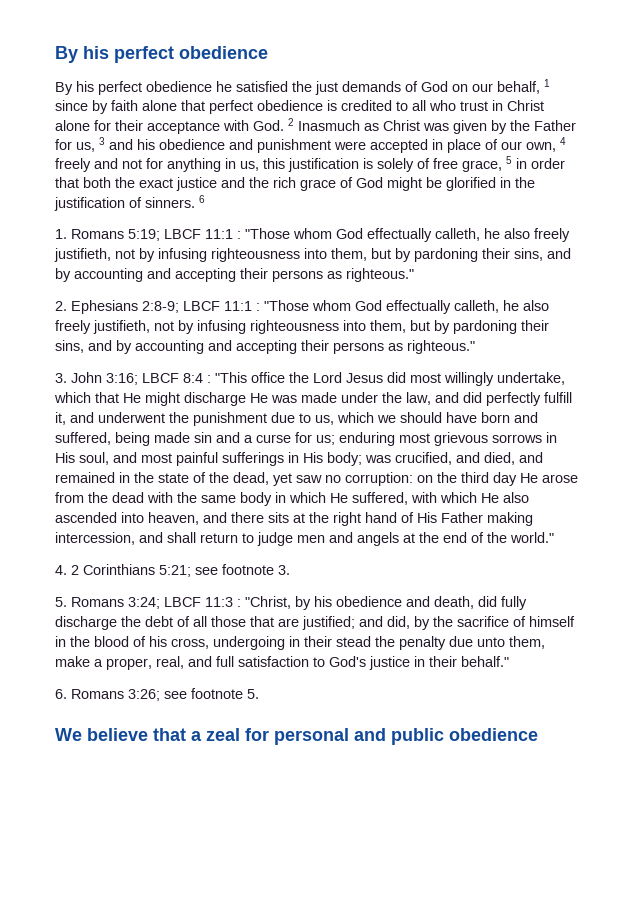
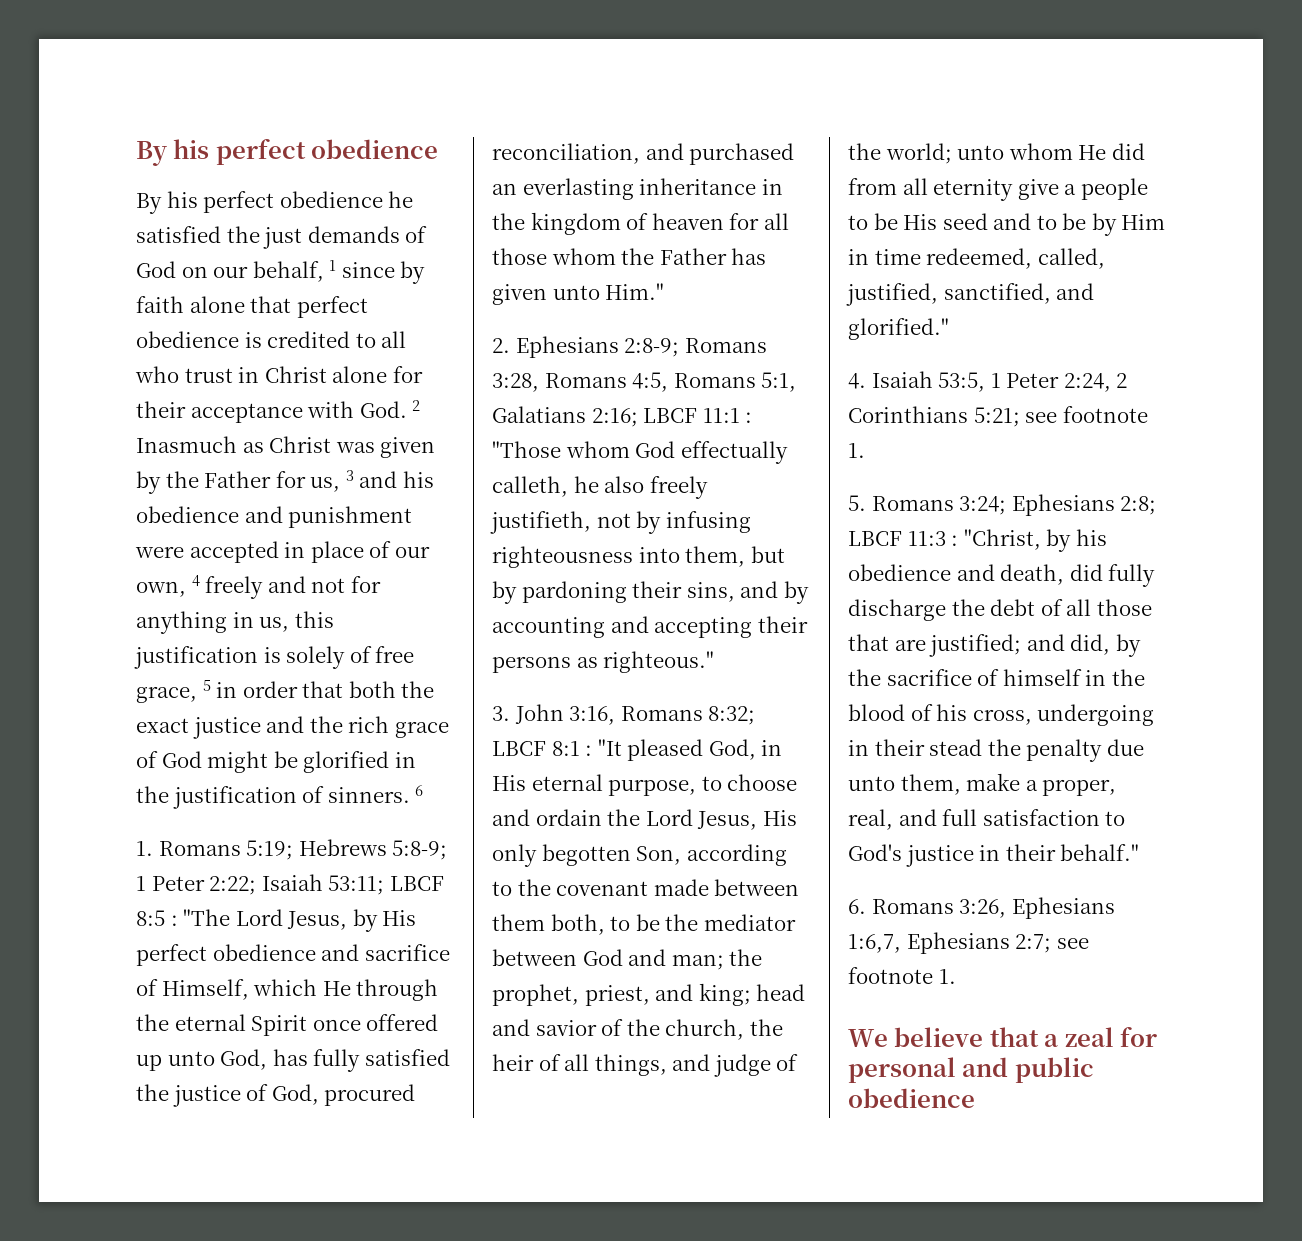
[164,228,570,242] [54,248,571,262] [55,268,414,282] [55,300,179,314] LBCF 11:1 : "Those whom God effectually calleth, he also freely justifieth, not by infusing righteousness into them, but by pardoning their sins, and by accounting and accepting their persons as righteous." // 2. Ephesians 2:8-9; -> [298,839,448,860] [136,874,444,895] [136,909,417,932] [136,944,450,966] [136,979,439,1001] [136,1014,439,1036] [136,1049,450,1072] [136,1084,416,1107] [492,143,795,165] [492,178,783,200] [492,212,789,235] [492,248,767,265] [492,283,665,305] [492,336,767,358] [492,372,797,392] [492,406,638,427] Hebrews 5:8-9; 1 Peter 2:22; Isaiah 53:11; LBCF 8:5 : "The Lord Jesus, by His perfect obedience and sacrifice of Himself, which He through the eternal Spirit once offered up unto God, has fully satisfied the justice of God, procured reconciliation, and purchased an everlasting inheritance in the kingdom of heaven for all those whom the Father has given unto Him." // 2. Ephesians 2:8-9; Romans 3:28, Romans 4:5, Romans 5:1, Galatians 2:16;
[106,372,565,386] [54,392,572,406] [55,412,538,426] [55,432,557,446] [55,452,543,466] [55,472,578,486] [55,492,529,506] [55,512,533,526] [55,532,554,546] [55,565,67,575] 3:16; LBCF 8:4 : "This office the Lord Jesus did most willingly undertake, which that He might discharge He was made under the law, and did perfectly fulfill it, and underwent the punishment due to us, which we should have born and suffered, being made sin and a curse for us; enduring most grievous sorrows in His soul, and most painful sufferings in His body; was crucified, and died, and remained in the state of the dead, yet saw no corruption: on the third day He arose from the dead with the same body in which He suffered, with which He also ascended into heaven, and there sits at the right hand of His Father making intercession, and shall return to judge men and angels at the end of the world." // 4. -> [569,706,756,725] [492,739,783,761] [492,774,798,796] [492,809,797,830] [492,844,787,867] [492,879,800,896] [492,914,796,935] [492,949,763,970] [492,983,806,1006] [492,1019,783,1040] [492,1054,799,1077] [848,143,1145,164] [848,178,1148,201] [848,213,1166,236] [848,248,1105,269] [846,283,1095,306] [848,318,949,340] [848,371,1111,392] 3:16, Romans 8:32; LBCF 8:1 : "It pleased God, in His eternal purpose, to choose and ordain the Lord Jesus, His only begotten Son, according to the covenant made between them both, to be the mediator between God and man; the prophet, priest, and king; head and savior of the church, the heir of all things, and judge of the world; unto whom He did from all eternity give a people to be His seed and to be by Him in time redeemed, called, justified, sanctified, and glorified." // 4. Isaiah 53:5, 1 Peter 2:24,
[278,565,290,575] 3. -> [848,443,865,458] 1.
(160, 603) none -> [1011,494,1157,516] Ephesians 2:8;
[128,688,259,701] 3:26; see footnote 5. -> [959,897,1115,919] [848,932,1089,954] [848,967,956,984] 3:26, Ephesians 1:6,7, Ephesians 2:7; see footnote 1.

